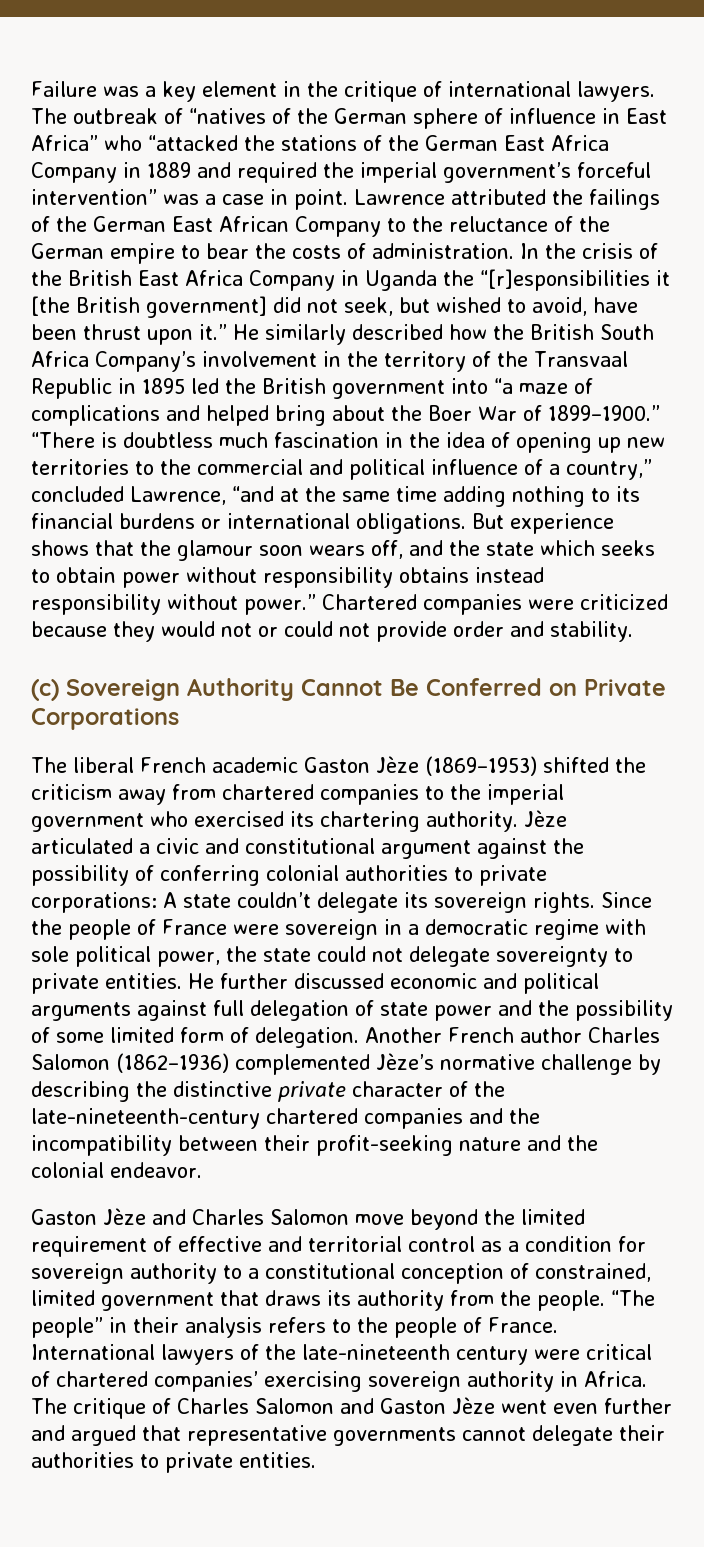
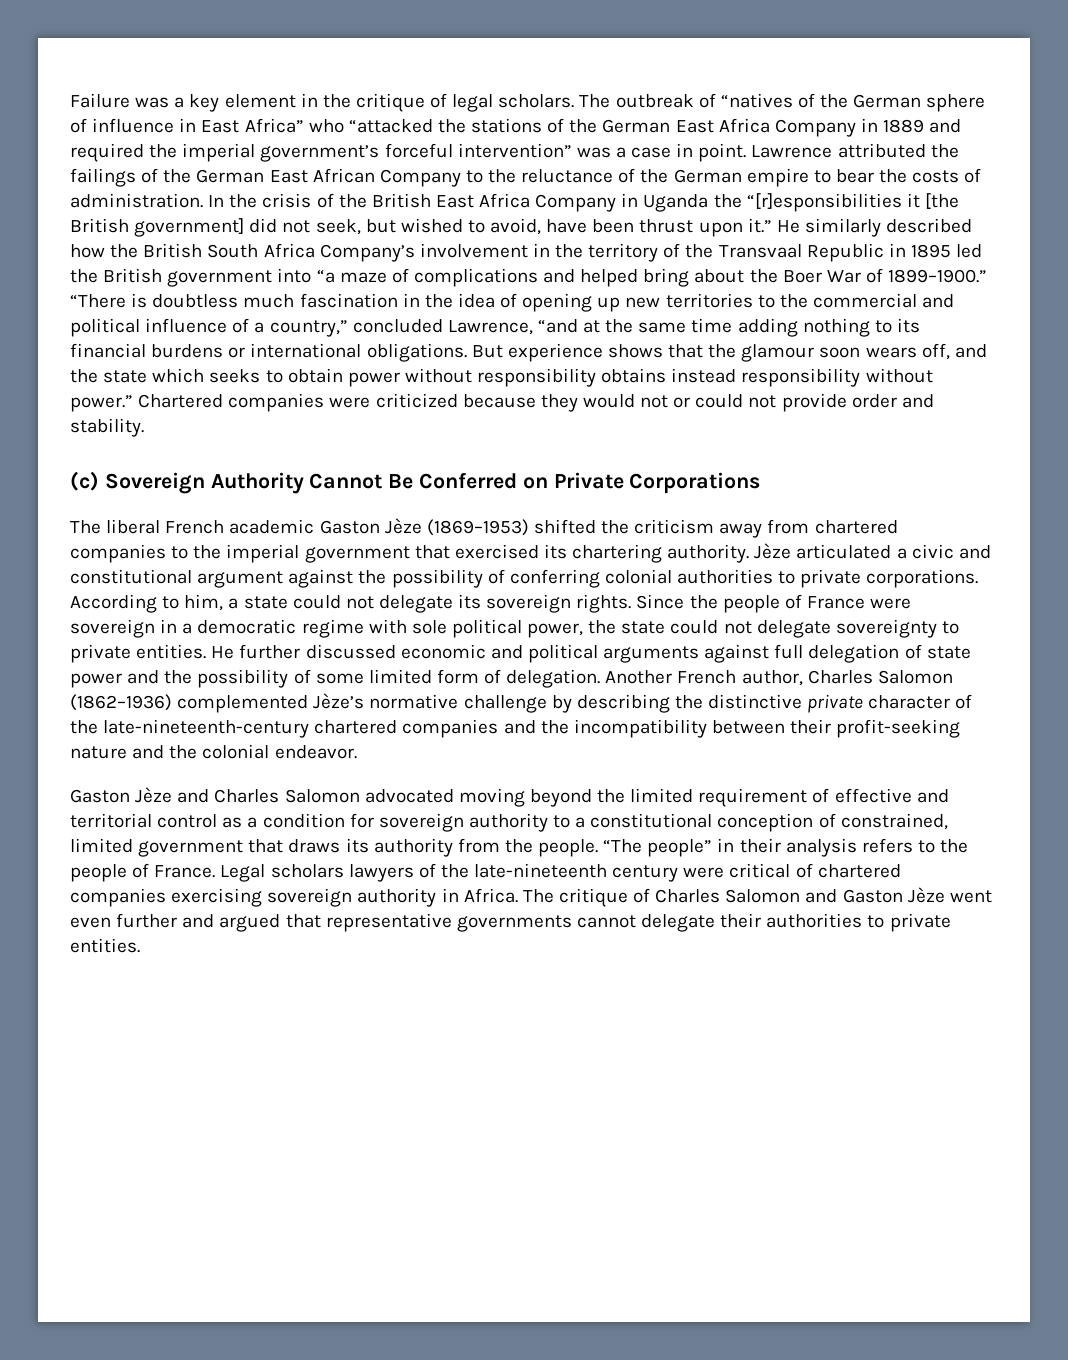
[447,81,655,102] international lawyers. -> [452,94,575,112] legal scholars.
[150,811,188,827] who -> [414,545,450,559] that
[31,892,311,913] corporations: A state couldn’t -> [866,569,979,588] [70,594,374,613] corporations. According to him, a state could not
[520,1027,582,1043] author -> [741,670,803,686] author,
[355,1214,404,1225] move -> [364,788,525,807] advocated moving
[31,1344,155,1360] International -> [220,864,344,882] Legal scholars
[154,1371,258,1392] companies’ -> [70,888,166,907] companies

